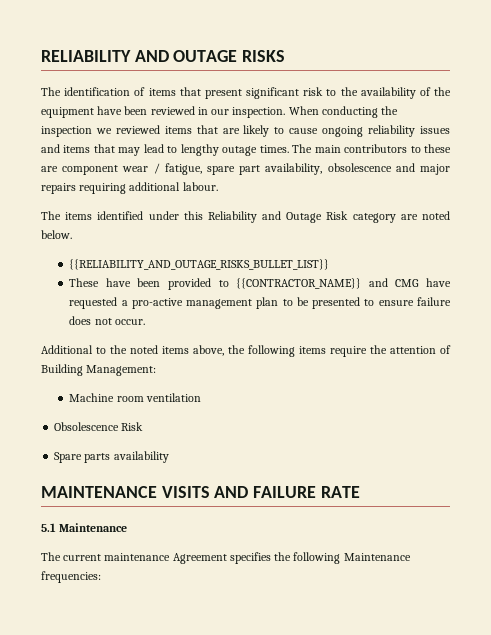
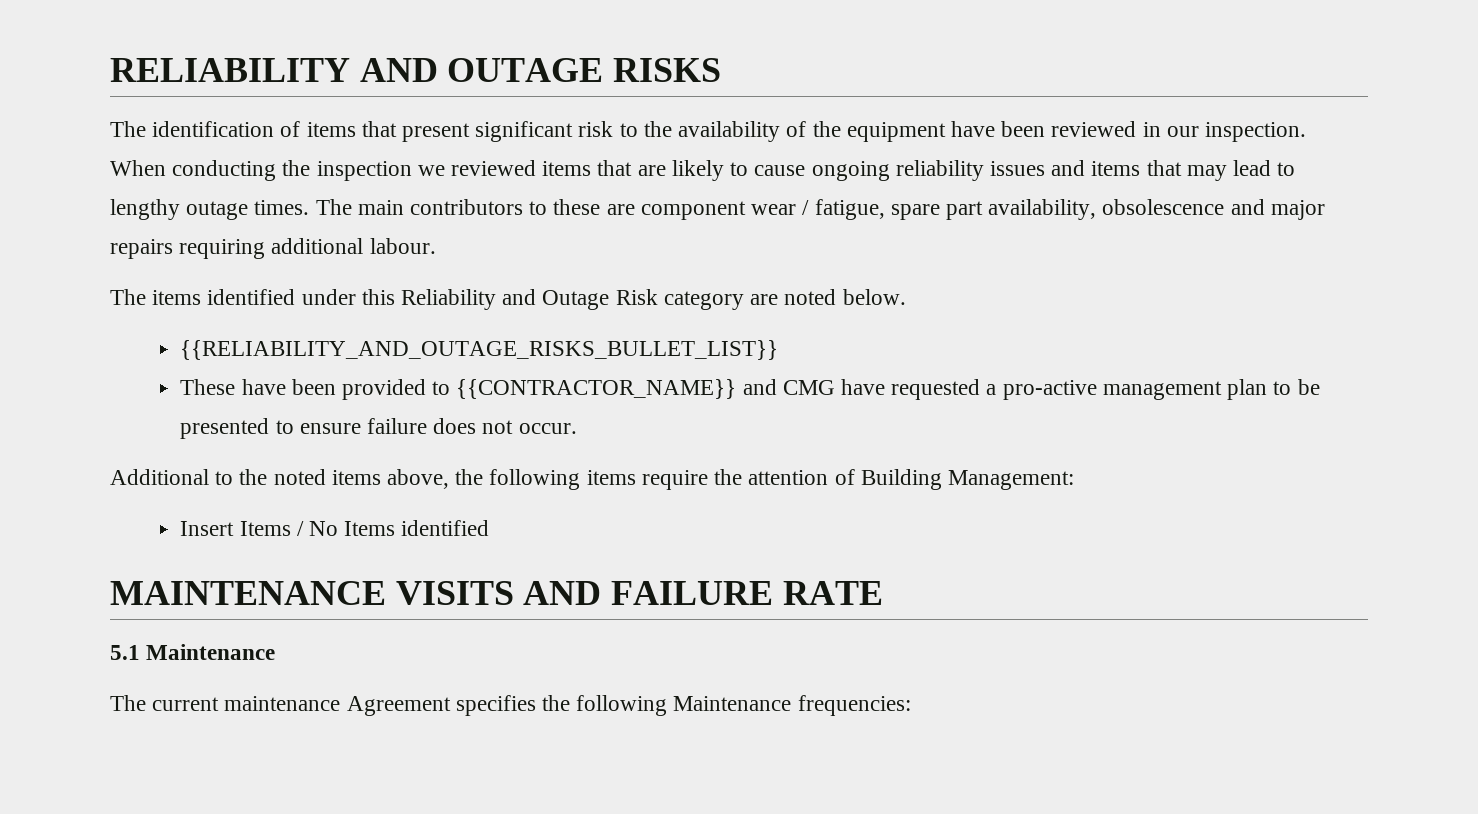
[69,393,201,402] [54,422,144,431] [54,451,169,463] Machine room ventilation // Obsolescence Risk // Spare parts availability -> [180,520,490,536] Insert Items / No Items identified

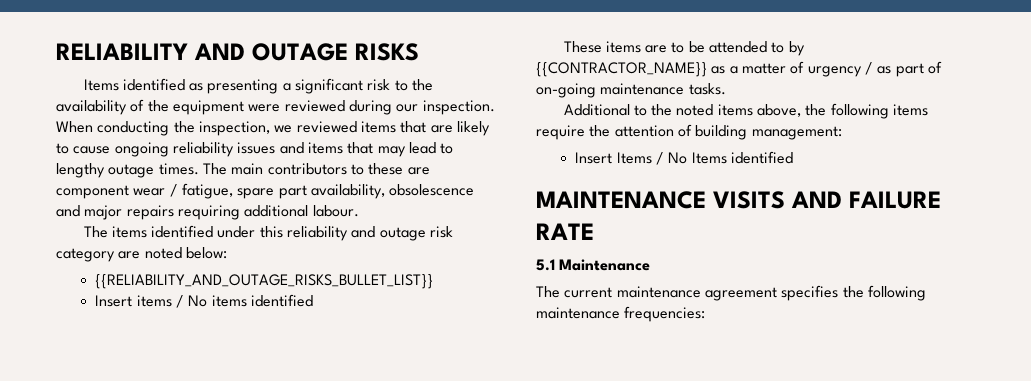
[110,121,471,142] The identification of items that present -> [83,78,291,94] Items identified as presenting a
[950,121,1161,137] have been reviewed in -> [248,100,392,115] were reviewed during
[316,161,412,181] inspection -> [198,121,270,136] inspection,
[401,289,658,310] Reliability and Outage Risk -> [287,226,454,241] reliability and outage risk
[842,289,906,305] below. -> [185,247,227,259] below:
[180,379,1320,400] [180,418,577,439] These have been provided to {{CONTRACTOR_NAME}} and CMG have requested a pro-active management plan to be presented to ensure failure does not occur. -> [95,294,314,308] [563,41,805,56] [536,61,942,77] [536,83,726,98] Insert items / No items identified // These items are to be attended to by {{CONTRACTOR_NAME}} as a matter of urgency / as part of on-going maintenance tasks.
[860,469,1074,490] Building Management: -> [695,125,842,140] building management:
[346,696,451,716] Agreement -> [704,287,777,301] agreement
[673,696,792,711] Maintenance -> [536,307,620,319] maintenance

